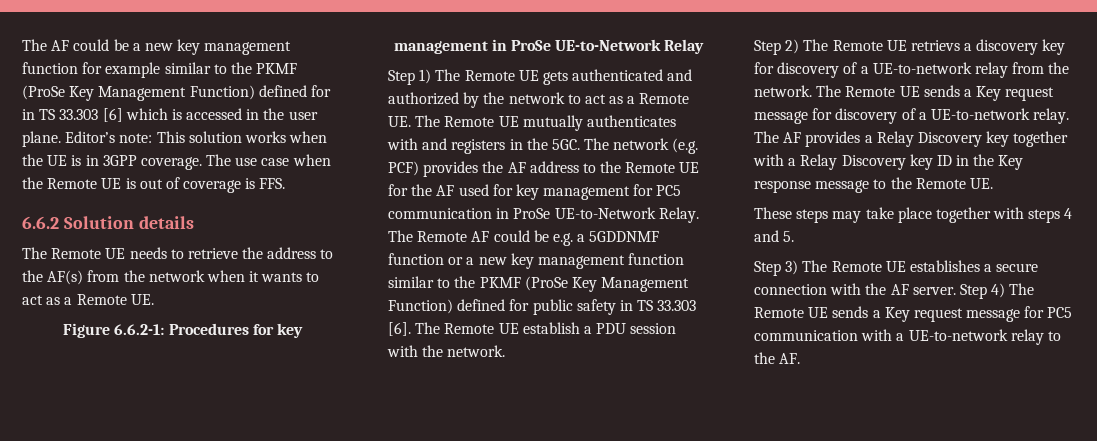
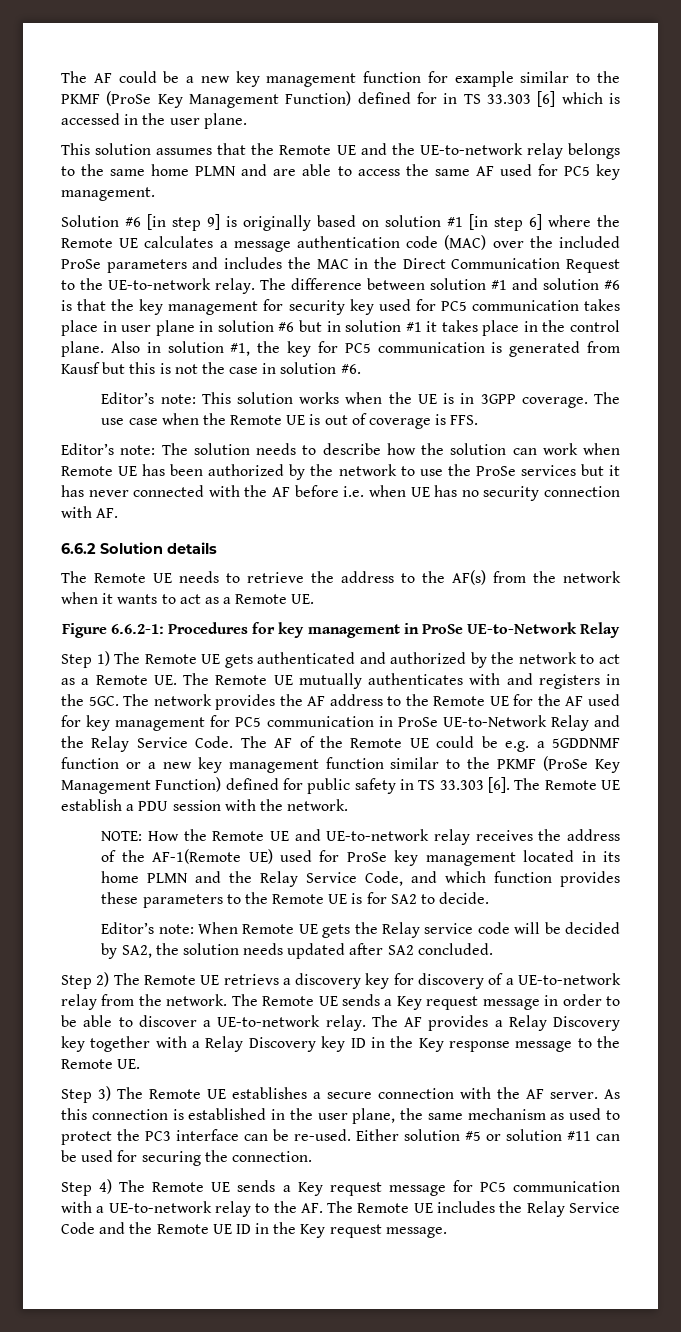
(61, 139) none -> [61,143,620,159] [61,164,620,180] [61,187,155,201] [61,214,620,231] [61,235,620,252] [61,257,620,273] [61,278,620,294] [61,299,620,315] [61,320,620,336] [61,341,620,357] [61,362,361,374] // This solution assumes that the Remote UE and the UE-to-network relay belongs to the same home PLMN and are able to access the same AF used for PC5 key management. // Solution #6 [in step 9] is originally based on solution #1 [in step 6] where the Remote UE calculates a message authentication code (MAC) over the included ProSe parameters and includes the MAC in the Direct Communication Request to the UE-to-network relay. The difference between solution #1 and solution #6 is that the key management for security key used for PC5 communication takes place in user plane in solution #6 but in solution #1 it takes place in the control plane. Also in solution #1, the key for PC5 communication is generated from Kausf but this is not the case in solution #6. //
(286, 183) none -> [61,443,620,455] [61,464,620,480] [61,485,621,501] [61,506,119,518] // Editor’s note: The solution needs to describe how the solution can work when Remote UE has been authorized by the network to use the ProSe services but it has never connected with the AF before i.e. when UE has no security connection with AF.
[672,138,699,154] [388,161,419,176] (e.g. PCF) -> (212, 700) none
[658,207,699,223] [388,230,490,242] Relay. The Remote AF -> [550,715,621,731] [61,736,429,752] Relay and the Relay Service Code. The AF of the Remote UE
(506, 351) none -> [101,829,621,845] [101,849,620,866] [101,871,621,887] [101,892,490,908] [101,922,620,938] [101,943,493,959] // NOTE: How the Remote UE and UE-to-network relay receives the address of the AF-1(Remote UE) used for ProSe key management located in its home PLMN and the Relay Service Code, and which function provides these parameters to the Remote UE is for SA2 to decide. // Editor’s note: When Remote UE gets the Relay service code will be decided by SA2, the solution needs updated after SA2 concluded.
[812,108,916,124] for discovery of -> [544,994,621,1006] [61,1015,197,1027] in order to be able to discover
[754,207,1073,223] [754,230,795,242] // These steps may take place together with steps 4 and 5. -> (141, 1064) none
(956, 291) none -> [604,1089,620,1099] [61,1108,620,1124] [61,1129,620,1145] [61,1150,312,1166] As this connection is established in the user plane, the same mechanism as used to protect the PC3 interface can be re-used. Either solution #5 or solution #11 can be used for securing the connection. //
(801, 358) none -> [327,1201,621,1217] [61,1222,447,1238] The Remote UE includes the Relay Service Code and the Remote UE ID in the Key request message.

